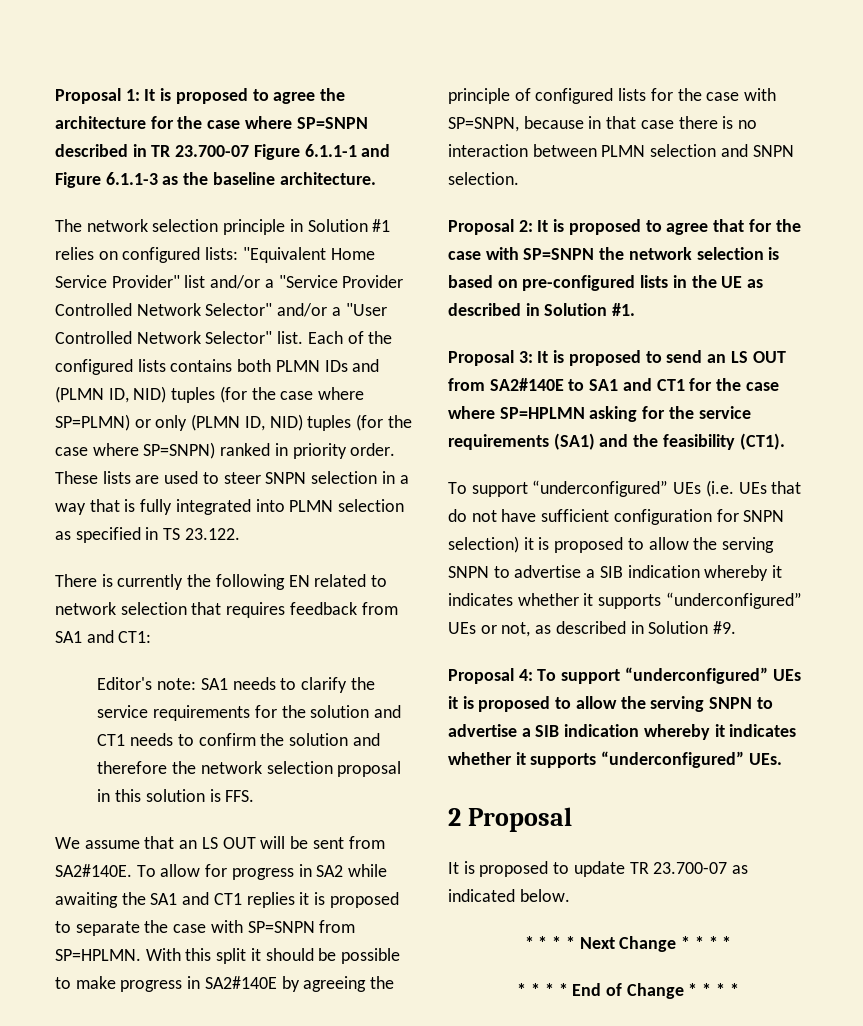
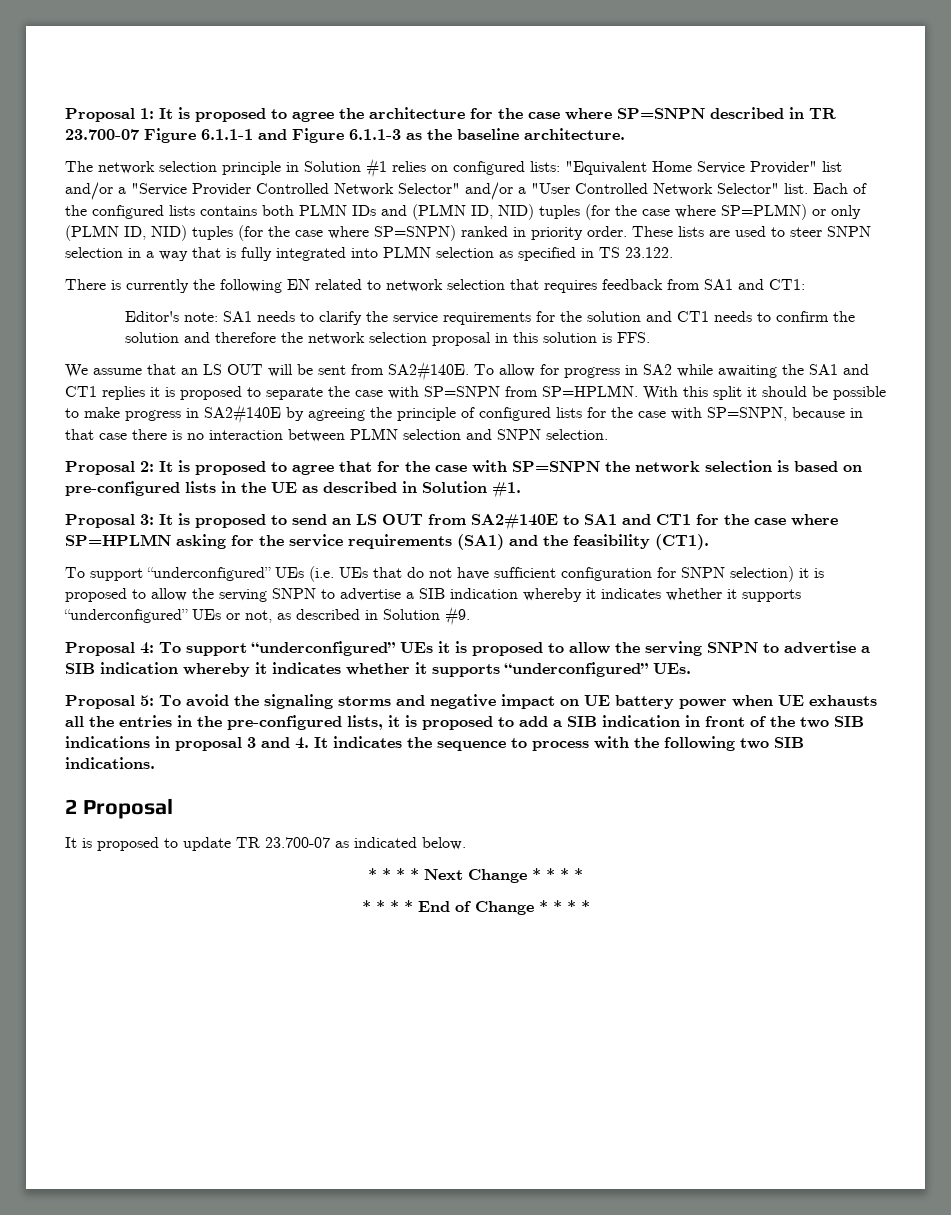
(782, 759) none -> [65,694,877,709] [65,715,864,730] [65,736,804,751] [65,757,155,769] // Proposal 5: To avoid the signaling storms and negative impact on UE battery power when UE exhausts all the entries in the pre-configured lists, it is proposed to add a SIB indication in front of the two SIB indications in proposal 3 and 4. It indicates the sequence to process with the following two SIB indications.

